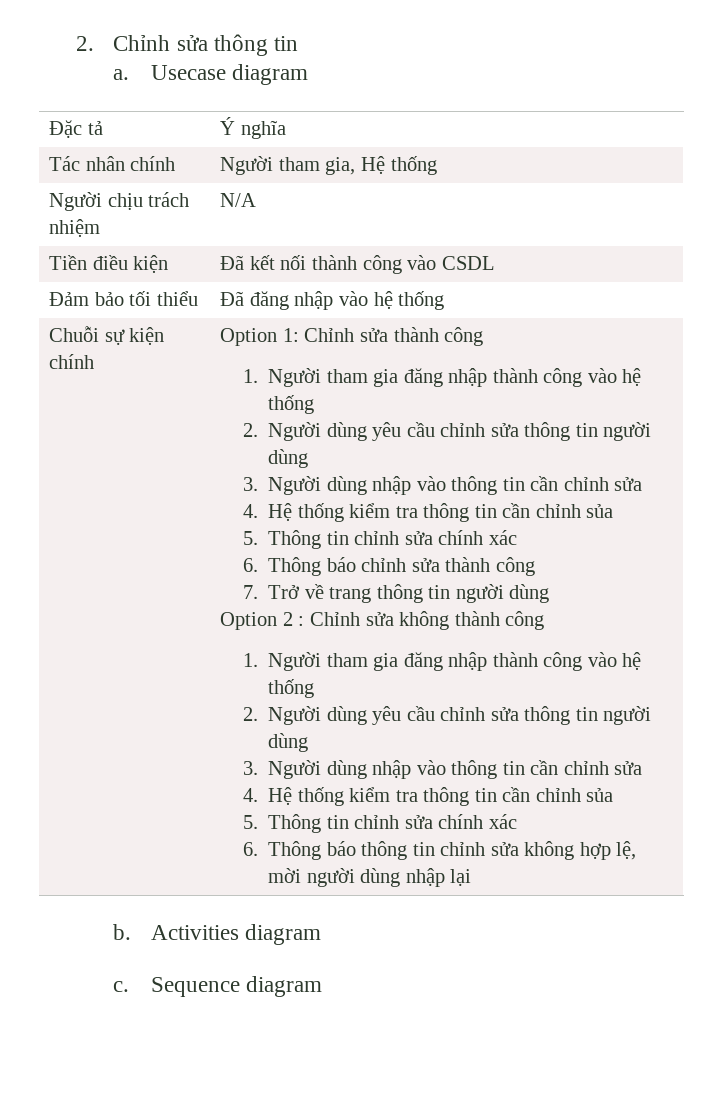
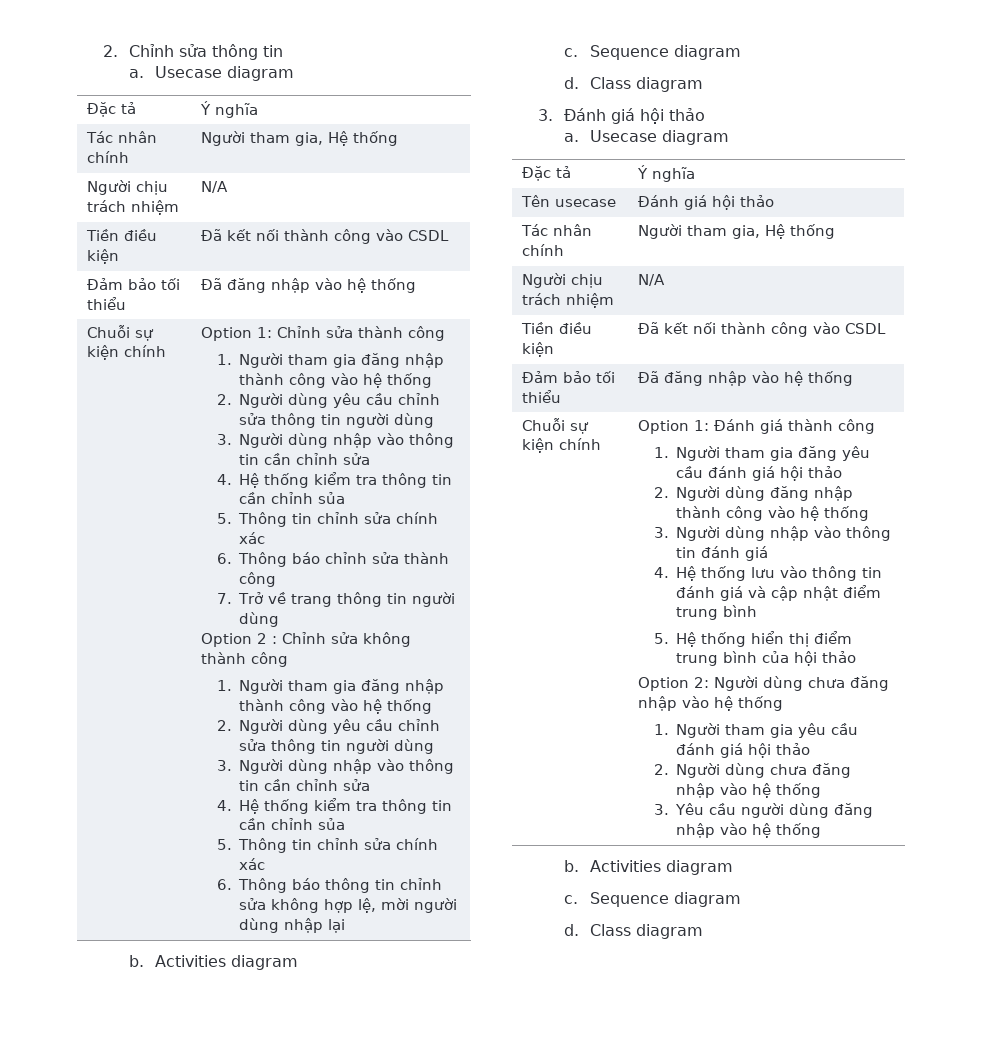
(322, 986) none -> [564,77,704,92] [538,108,706,124] [564,130,730,145] [522,166,572,181] [637,165,696,182] [521,195,617,207] [638,195,775,210] [521,224,593,236] [522,244,565,256] [638,224,836,239] [522,273,604,288] [522,293,615,308] [638,274,666,286] [521,322,593,334] [522,342,555,357] [638,322,887,337] [522,371,616,383] [522,390,562,403] [638,371,854,386] [522,418,590,434] [522,438,602,453] [638,419,876,434] [654,446,871,461] [676,466,843,481] [654,486,854,501] [676,506,870,521] [654,526,892,541] [676,546,769,561] [654,566,883,581] [676,585,882,601] [676,605,758,620] [654,631,853,647] [676,651,857,666] [638,676,890,691] [638,696,784,711] [654,723,859,738] [676,743,811,758] [654,763,852,778] [676,783,822,798] [654,803,874,818] [676,823,822,838] [564,860,734,875] [564,892,742,907] [564,924,704,939] // d. Class diagram // 3. Đánh giá hội thảo // a. Usecase diagram // Đặc tả | Ý nghĩa // Tên usecase | Đánh giá hội thảo // Tác nhân chính | Người tham gia, Hệ thống // Người chịu trách nhiệm | N/A // Tiền điều kiện | Đã kết nối thành công vào CSDL // Đảm bảo tối thiểu | Đã đăng nhập vào hệ thống // Chuỗi sự kiện chính | Option 1: Đánh giá thành công // 1. Người tham gia đăng yêu cầu đánh giá hội thảo // 2. Người dùng đăng nhập thành công vào hệ thống // 3. Người dùng nhập vào thông tin đánh giá // 4. Hệ thống lưu vào thông tin đánh giá và cập nhật điểm trung bình // 5. Hệ thống hiển thị điểm trung bình của hội thảo // Option 2: Người dùng chưa đăng nhập vào hệ thống // 1. Người tham gia yêu cầu đánh giá hội thảo // 2. Người dùng chưa đăng nhập vào hệ thống // 3. Yêu cầu người dùng đăng nhập vào hệ thống // b. Activities diagram // c. Sequence diagram // d. Class diagram

